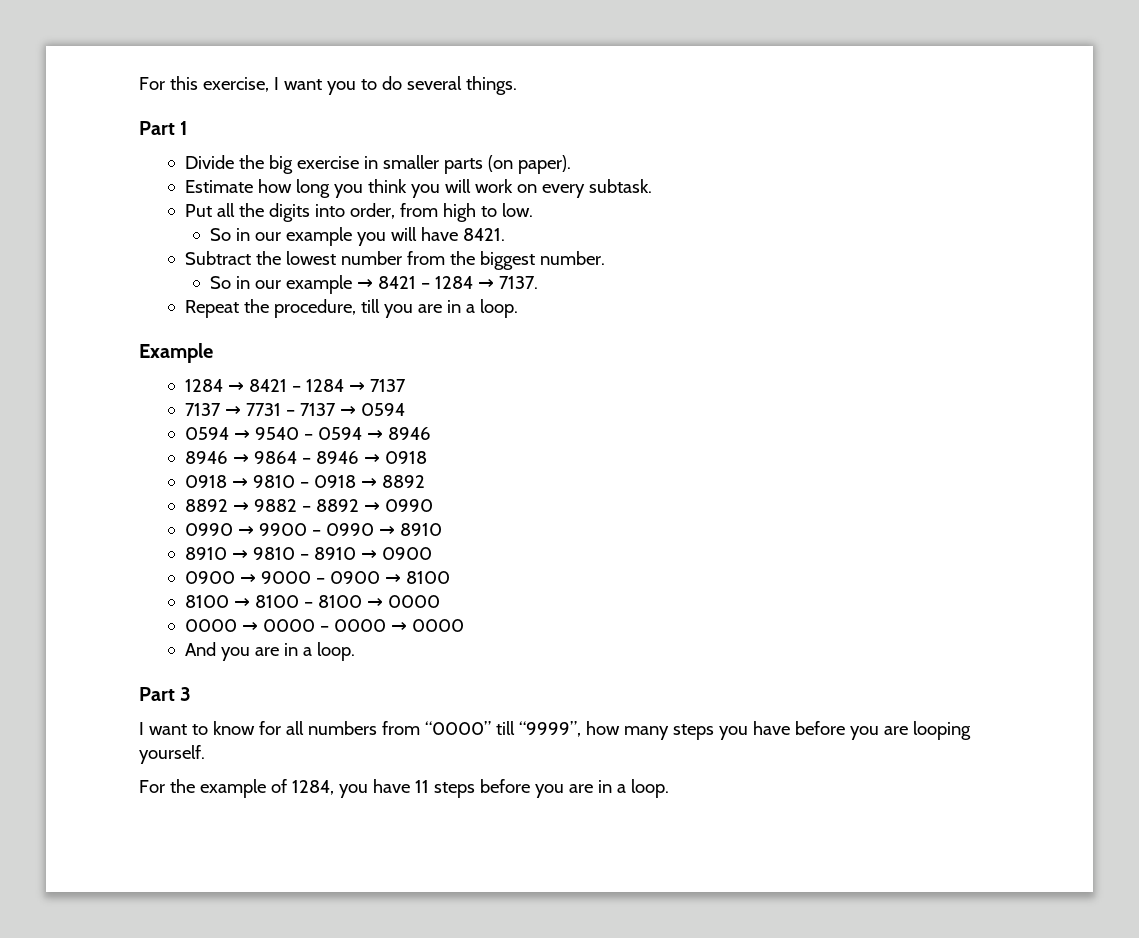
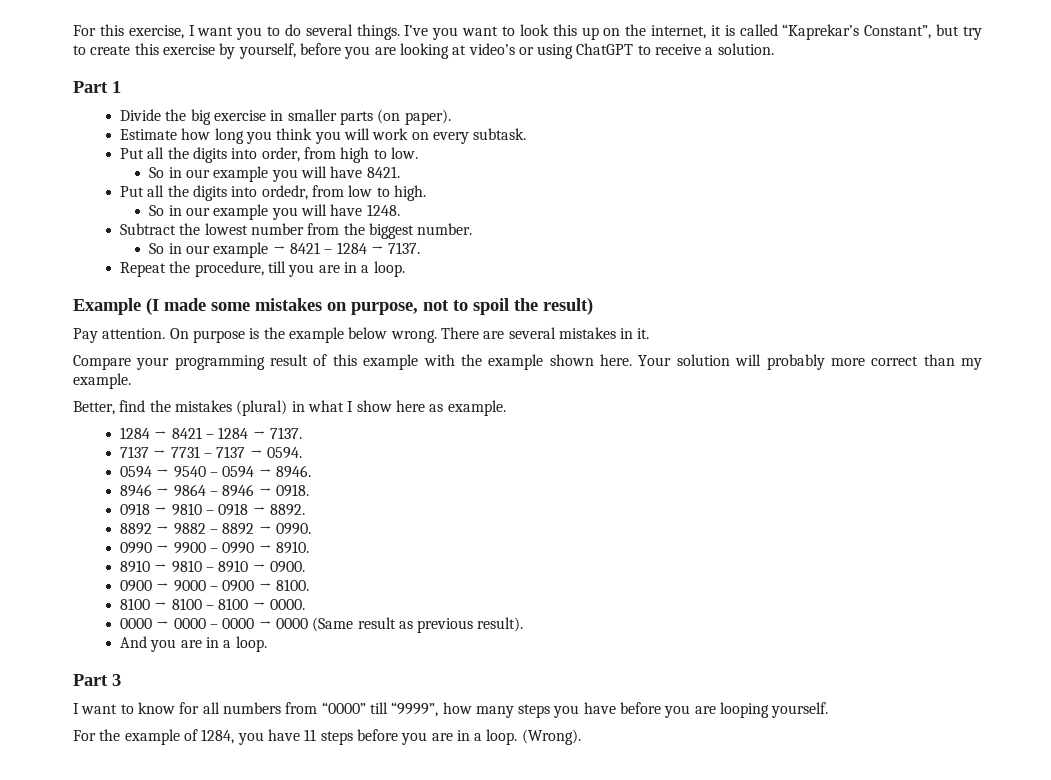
(517, 85) none -> [404,24,982,40] [73,43,774,59] I’ve you want to look this up on the internet, it is called “Kaprekar’s Constant”, but try to create this exercise by yourself, before you are looking at video’s or using ChatGPT to receive a solution.
(506, 234) none -> [119,185,426,201] [149,204,400,220] // Put all the digits into ordedr, from low to high. // So in our example you will have 1248.
(213, 353) none -> [146,298,593,315] [73,327,650,343] [73,354,982,370] [73,373,131,389] [73,400,506,416] (I made some mistakes on purpose, not to spoil the result) // Pay attention. On purpose is the example below wrong. There are several mistakes in it. // Compare your programming result of this example with the example shown here. Your solution will probably more correct than my example. // Better, find the mistakes (plural) in what I show here as example.
[369,379,406,392] 7137 -> [269,427,302,439] 7137.
[360,403,405,416] 0594 -> [266,447,302,459] 0594.
[387,427,431,440] 8946 -> [275,465,311,478] 8946.
[384,451,427,464] 0918 -> [275,484,309,497] 0918.
[381,475,425,488] 8892 -> [269,504,305,516] 8892.
[384,499,433,512] 0990 -> [275,523,311,535] 0990.
[399,523,442,536] 8910 -> [275,541,309,554] 8910.
[381,547,432,560] 0900 -> [269,561,305,573] 0900.
[405,571,450,584] 8100 -> [275,579,309,591] 8100.
[387,595,440,608] 0000 -> [269,599,305,610] 0000.
(464, 625) none -> [312,617,524,633] (Same result as previous result).
(669, 788) none -> [521,729,581,745] (Wrong).

